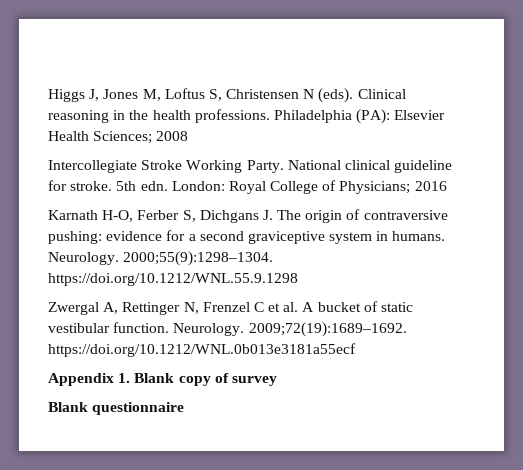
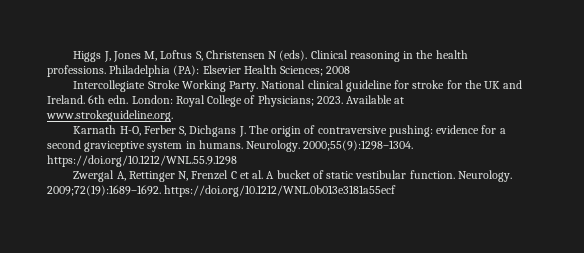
[70,181,137,191] stroke. 5th -> [412,80,523,89] [47,95,106,104] stroke for the UK and Ireland. 6th
[414,181,447,191] 2016 -> [316,95,405,104] [46,110,173,122] 2023. Available at www.strokeguideline.org.
[48,373,277,386] [48,402,185,415] // Appendix 1. Blank copy of survey // Blank questionnaire -> (397, 191) none

